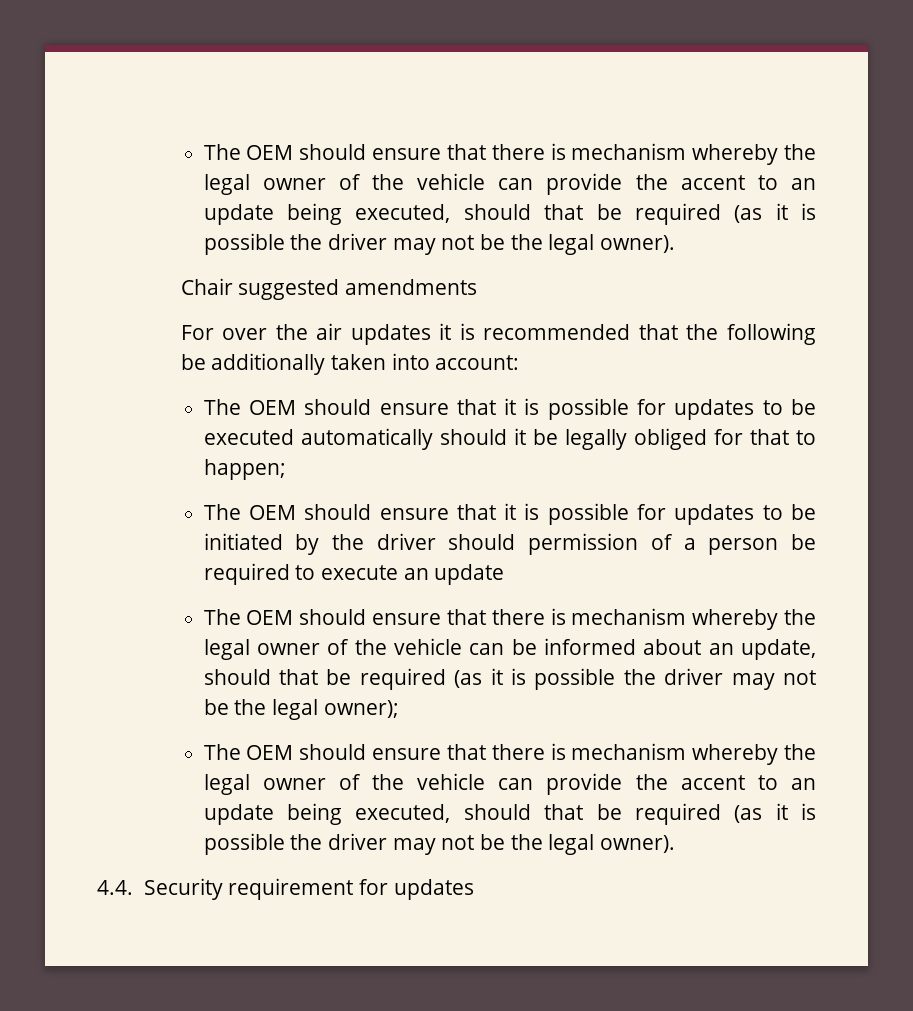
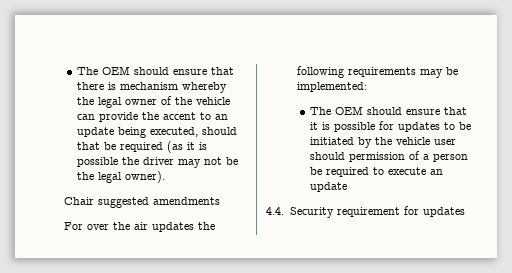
[439,323,816,345] [180,353,520,375] [203,398,816,420] [203,428,816,450] [203,459,286,480] it is recommended that the following be additionally taken into account: // The OEM should ensure that it is possible for updates to be executed automatically should it be legally obliged for that to happen; -> [198,222,216,230] [297,66,459,78] [297,82,368,92] the following requirements may be implemented:
[376,533,436,550] driver -> [396,137,457,145] vehicle user
[203,608,817,630] [203,638,816,660] [203,668,816,690] [203,699,399,720] [203,743,817,765] [203,773,817,795] [203,803,817,825] [203,833,676,855] // The OEM should ensure that there is mechanism whereby the legal owner of the vehicle can be informed about an update, should that be required (as it is possible the driver may not be the legal owner); // The OEM should ensure that there is mechanism whereby the legal owner of the vehicle can provide the accent to an update being executed, should that be required (as it is possible the driver may not be the legal owner). -> (348, 187) none

